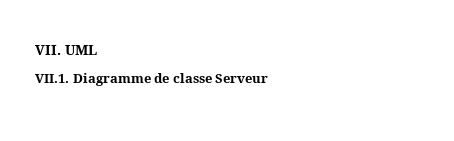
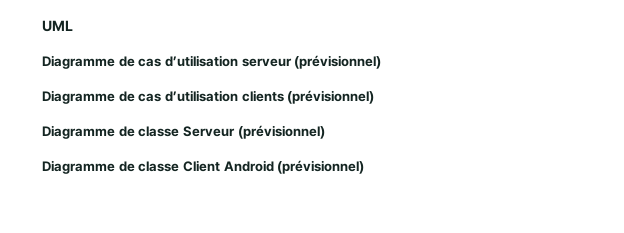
[35,45,61,55] VII. -> (42, 26) none
[35,73,269,86] VII.1. Diagramme de classe Serveur -> [42,55,382,69] [42,90,375,104] [42,125,325,139] [42,160,365,174] Diagramme de cas d’utilisation serveur (prévisionnel) // Diagramme de cas d’utilisation clients (prévisionnel) // Diagramme de classe Serveur (prévisionnel) // Diagramme de classe Client Android (prévisionnel)

